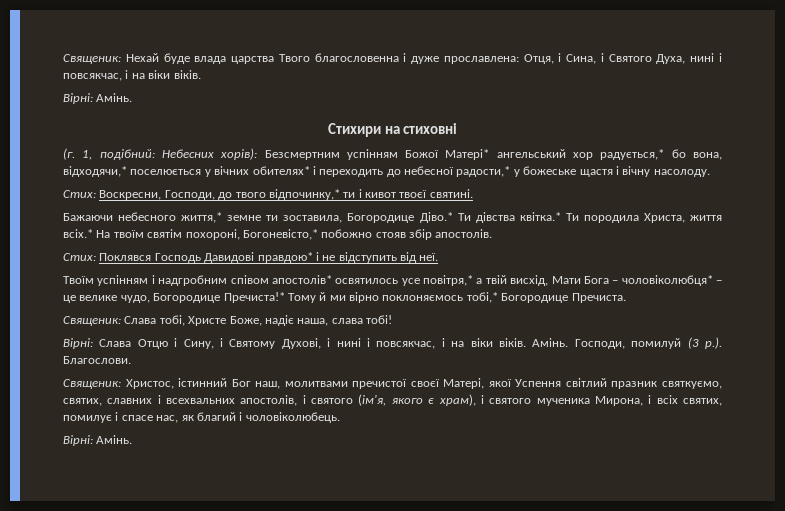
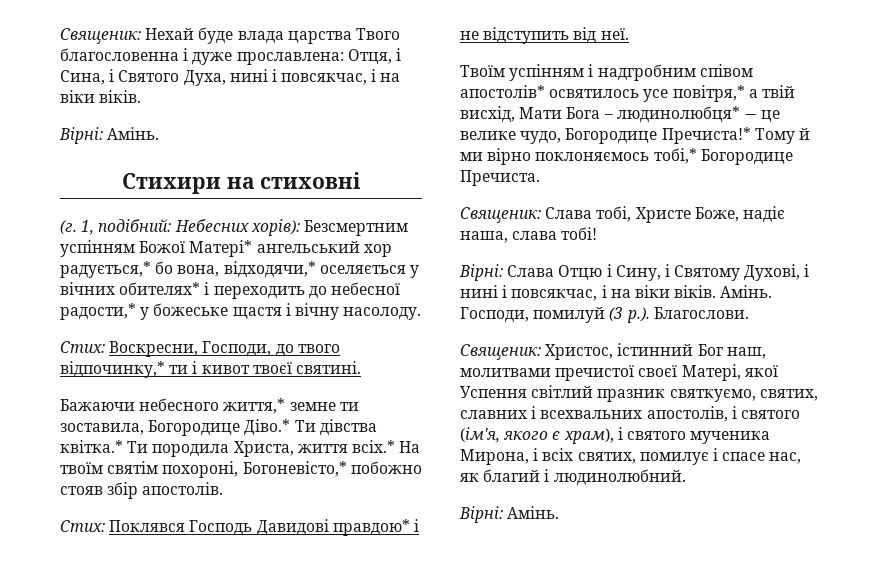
[130,169,202,175] поселюється -> [319,265,406,274] оселяється
[621,275,713,286] чоловіколюбця* -> [616,106,740,123] людинолюбця*
[245,412,340,423] чоловіколюбець. -> [553,469,686,486] людинолюбний.

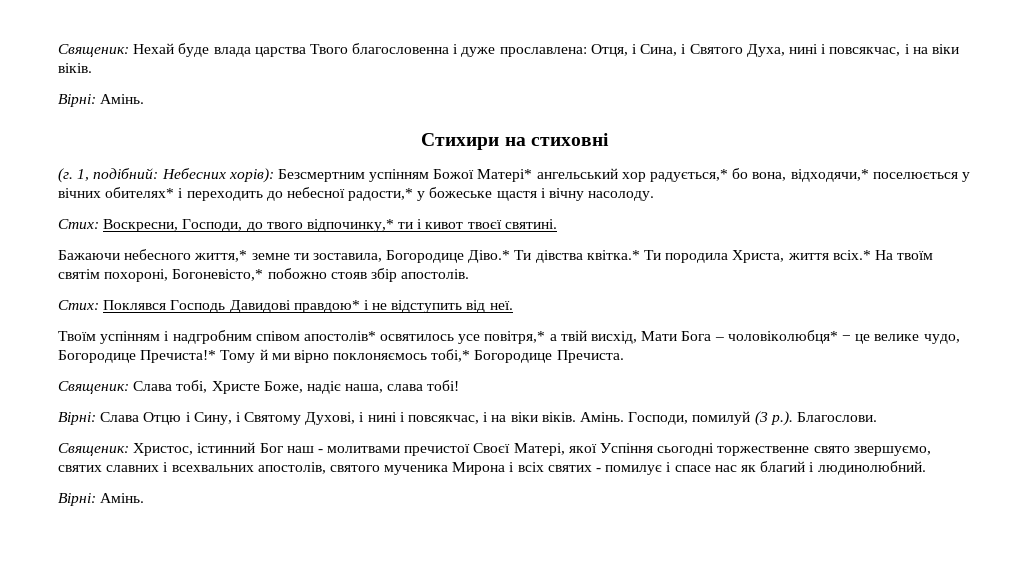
[319,265,406,274] оселяється -> [872,172,958,179] поселюється
[616,106,740,123] людинолюбця* -> [727,330,838,344] чоловіколюбця*
[726,347,766,359] наш, -> [286,446,323,453] наш -
[638,365,678,377] своєї -> [473,443,511,453] Своєї
[460,385,818,402] [460,406,800,422] [460,427,623,444] Уcпення світлий празник святкуємо, святих, славних і всехвальних апостолів, і святого (ім'я, якого є храм), і -> [600,443,931,456] [58,462,326,474] Успіння сьогодні торжественне свято звершуємо, святих славних і всехвальних апостолів,
[460,449,529,465] Мирона, -> [452,462,506,475] Мирона
[577,452,636,464] святих, -> [547,465,602,472] святих -
[769,452,802,464] нас, -> [714,465,737,472] нас

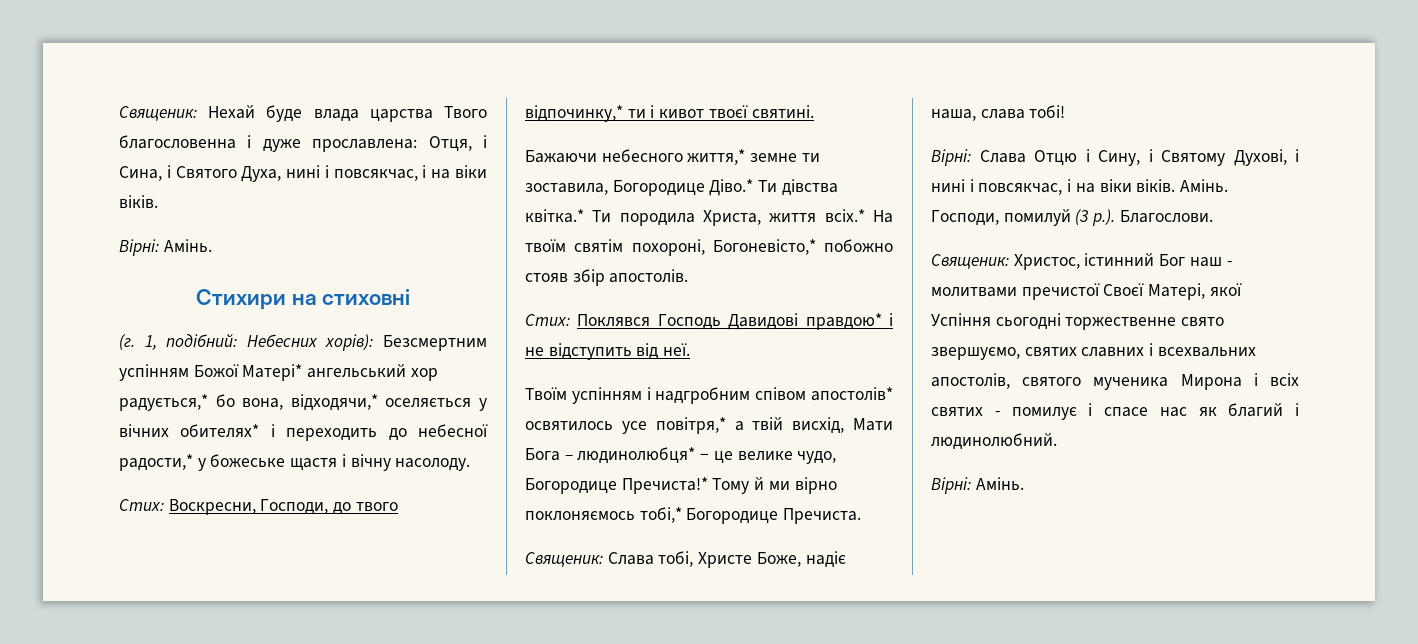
[872,172,958,179] поселюється -> [385,398,472,408] оселяється
[727,330,838,344] чоловіколюбця* -> [577,447,696,464] людинолюбця*

